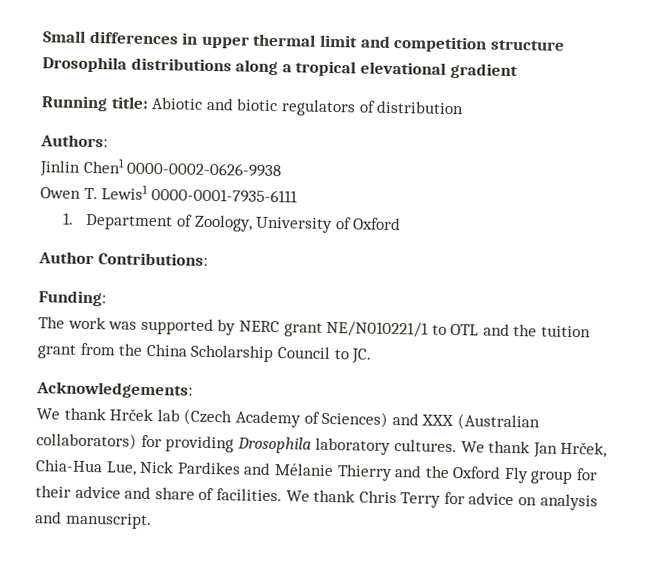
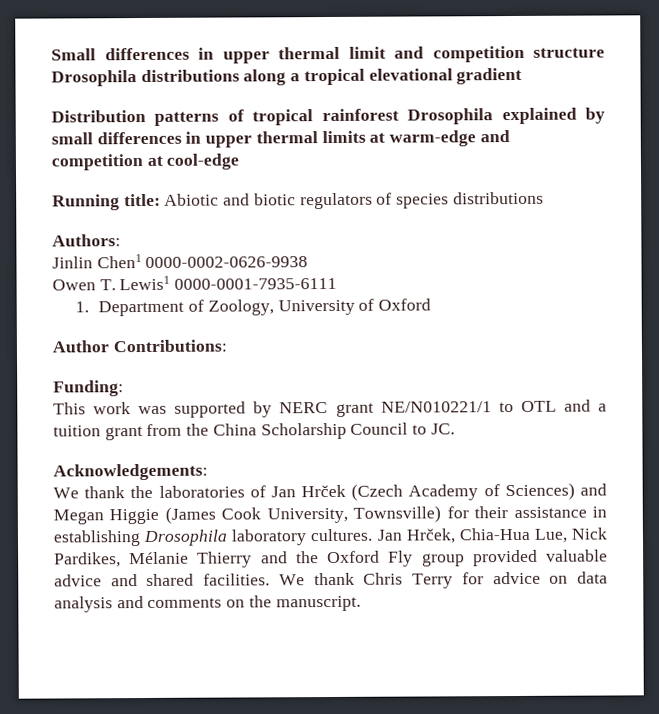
(518, 71) none -> [51,107,606,126] [51,130,510,148] [51,153,240,171] // Distribution patterns of tropical rainforest Drosophila explained by small differences in upper thermal limits at warm-edge and competition at cool-edge
[376,100,465,115] distribution -> [396,191,544,209] species distributions
[38,316,65,329] The -> [53,402,86,415] This
[513,324,538,337] the -> [597,403,607,412] a
[109,408,180,422] Hrček lab -> [130,484,347,499] the laboratories of Jan Hrček
[421,413,540,431] [36,432,235,453] XXX (Australian collaborators) for providing -> [53,505,608,525] [53,530,141,547] Megan Higgie (James Cook University, Townsville) for their assistance in establishing
[460,440,531,454] We thank -> (373, 535) none
[176,461,272,476] Pardikes and -> [54,552,121,568] Pardikes,
[576,468,599,481] [35,485,215,501] for their advice and share of -> [472,549,608,567] [54,573,195,587] provided valuable advice and shared
(538, 501) none -> [577,571,609,584] data
(62, 517) none -> [147,595,272,608] comments on the

